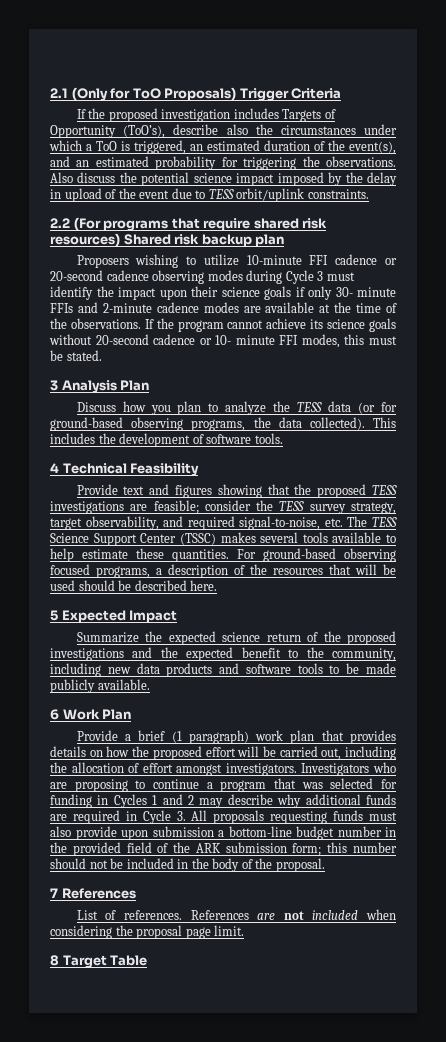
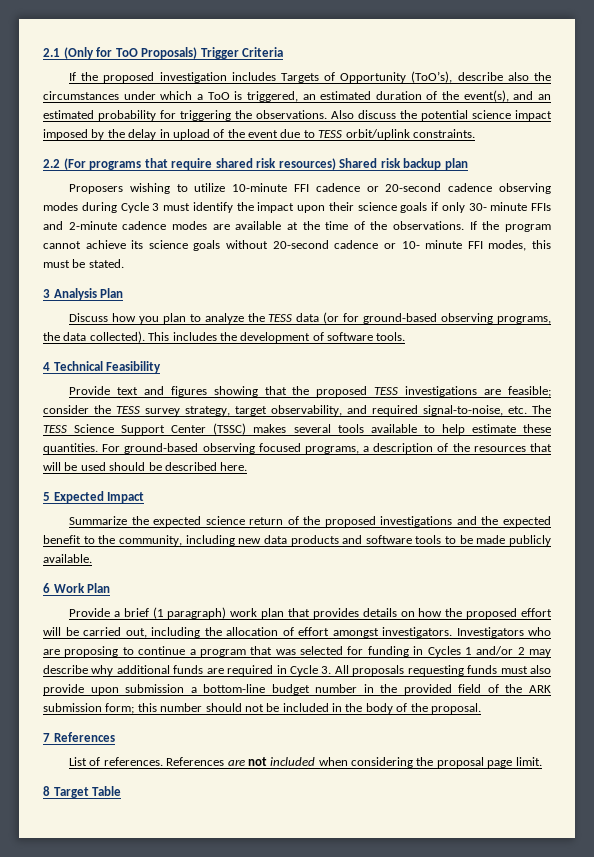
[162,794,183,805] and -> [476,646,514,655] and/or

